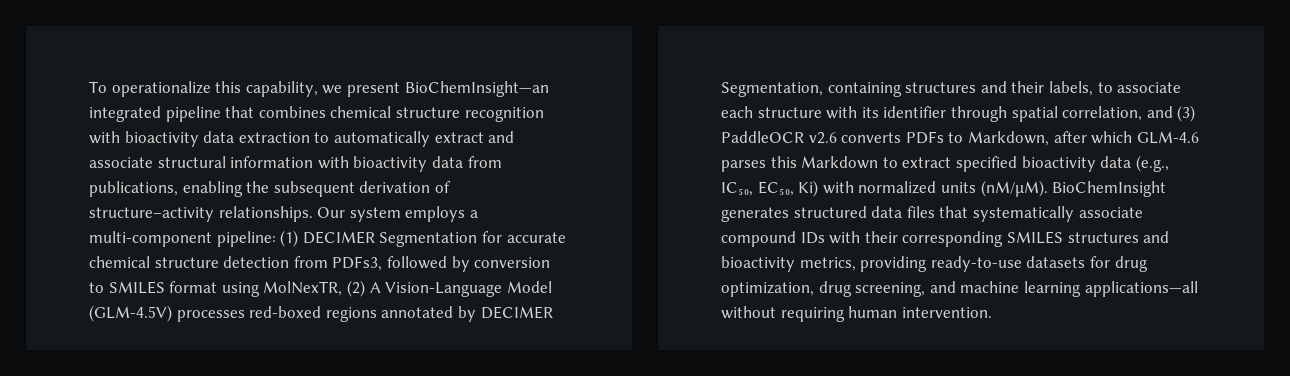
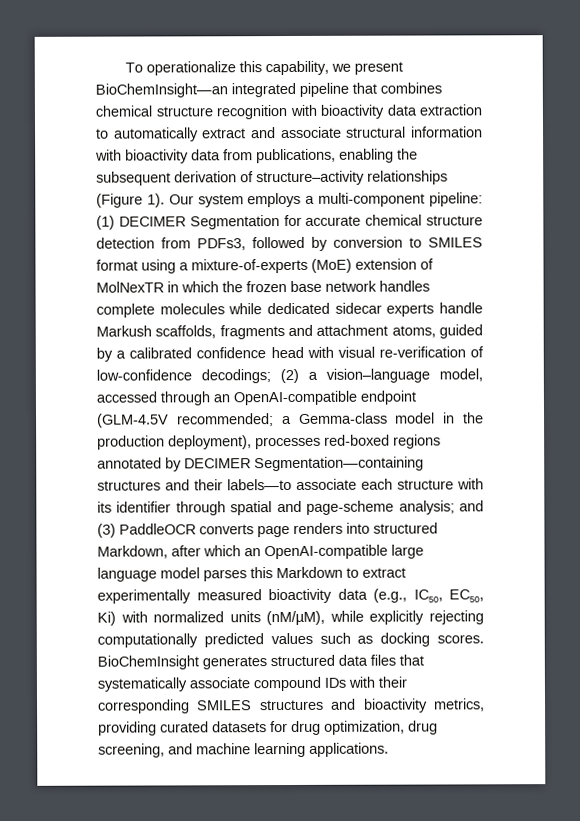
[218,206,313,222] relationships. -> [367,170,448,185] [96,193,165,208] relationships (Figure 1).
[263,280,552,297] [89,305,172,322] MolNexTR, (2) A Vision-Language Model (GLM-4.5V) -> [179,258,434,274] [96,280,430,293] [96,302,483,318] [96,324,483,340] [96,346,484,362] [96,368,483,384] [96,390,416,406] [97,412,484,428] [97,435,252,450] a mixture-of-experts (MoE) extension of MolNexTR in which the frozen base network handles complete molecules while dedicated sidecar experts handle Markush scaffolds, fragments and attachment atoms, guided by a calibrated confidence head with visual re-verification of low-confidence decodings; (2) a vision–language model, accessed through an OpenAI-compatible endpoint (GLM-4.5V recommended; a Gemma-class model in the production deployment),
[721,82,902,97] Segmentation, containing -> [254,456,424,472] Segmentation—containing
[1048,81,1113,96] labels, to -> [227,478,292,491] labels—to
[1062,105,1196,122] [721,131,1199,146] correlation, and (3) PaddleOCR v2.6 converts PDFs to Markdown, after which GLM-4.6 -> [276,500,484,515] [97,522,438,538] [97,544,424,560] [97,567,200,582] and page-scheme analysis; and (3) PaddleOCR converts page renders into structured Markdown, after which an OpenAI-compatible large language model
[955,156,1017,172] specified -> [97,589,262,604] experimentally measured
[980,180,1048,197] (nM/μM). -> [266,610,484,626] [97,632,484,648] (nM/µM), while explicitly rejecting computationally predicted values such as docking scores.
[930,256,1022,272] ready-to-use -> [160,721,209,733] curated
[1084,281,1198,297] [721,306,992,322] applications—all without requiring human intervention. -> [309,742,389,757] applications.

